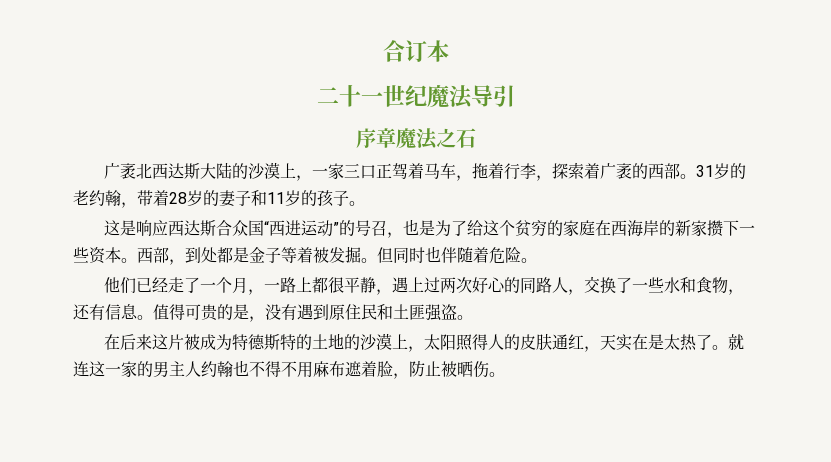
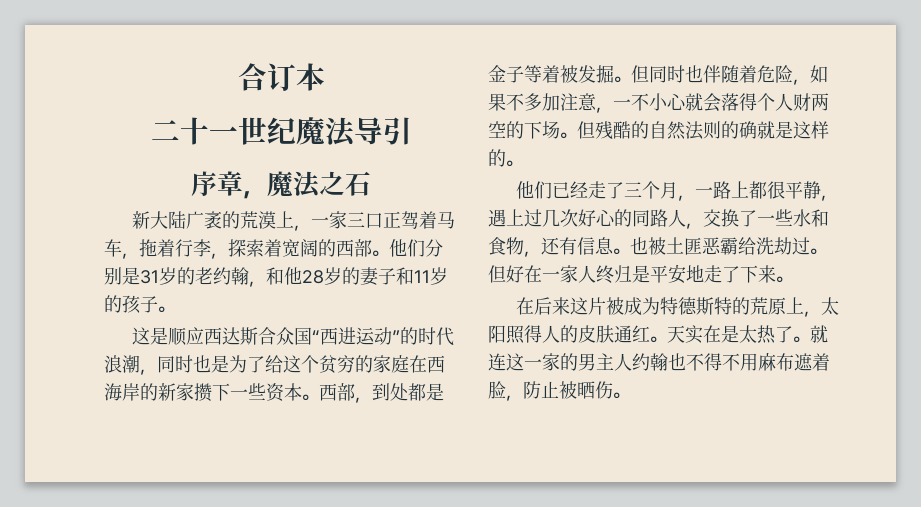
(396, 138) none -> [243,191,267,199] ，
[104,162,266,179] 广袤北西达斯大陆的沙 -> [131,211,258,229] 新大陆广袤的荒
[600,163,633,179] 广袤 -> [282,239,318,257] 宽阔
(697, 176) none -> [389,239,443,257] [104,267,140,285] 他们分别是
[137,190,169,206] 带着 -> [266,267,302,285] 和他
[136,220,153,236] 响 -> [167,327,187,346] 顺
[355,220,404,238] 号召， -> [417,327,454,346] [104,355,193,375] 时代浪潮，同时
(521, 255) none -> [793,65,828,85] [488,93,829,113] [488,121,829,140] [488,149,506,167] ，如果不多加注意，一不小心就会落得个人财两空的下场。但残酷的自然法则的确就是这样的
[200,282,217,291] 一 -> [623,182,642,197] 三
[440,277,457,293] 两 -> [542,209,560,227] 几
[153,304,457,322] 值得可贵的是，没有遇到原住民和土匪强盗 -> [630,237,827,255] [488,264,776,284] 也被土匪恶霸给洗劫过。但好在一家人终归是平安地走了下来
[312,333,393,350] 土地的沙漠 -> [749,297,786,315] 荒原
[584,346,601,352] ， -> [650,336,667,343] 。

